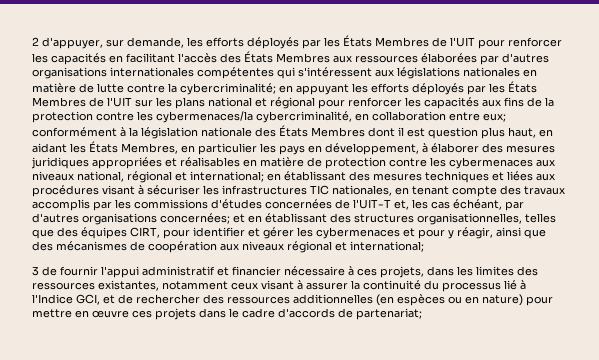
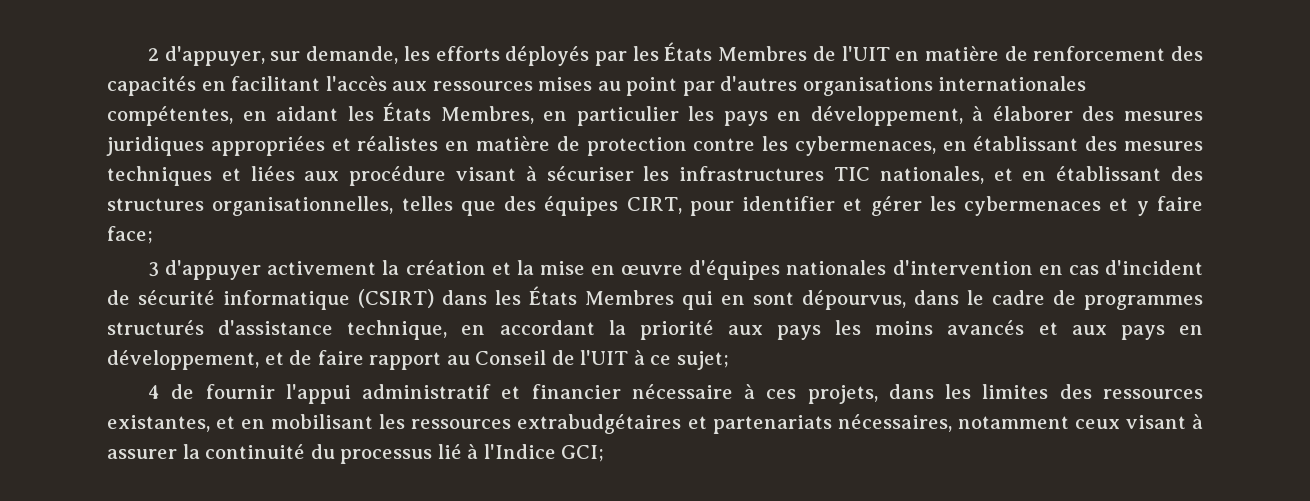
[478,37,562,49] [32,51,549,65] [32,67,537,79] [32,81,537,95] [32,97,554,109] [32,111,506,123] [32,125,536,139] pour renforcer les capacités en facilitant l'accès des États Membres aux ressources élaborées par d'autres organisations internationales compétentes qui s'intéressent aux législations nationales en matière de lutte contre la cybercriminalité; en appuyant les efforts déployés par les États Membres de l'UIT sur les plans national et régional pour renforcer les capacités aux fins de la protection contre les cybermenaces/la cybercriminalité, en collaboration entre eux; conformément à la législation nationale des États Membres dont il est question plus haut, -> [895,46,1203,61] [107,76,1087,96] [107,106,233,126] en matière de renforcement des capacités en facilitant l'accès aux ressources mises au point par d'autres organisations internationales compétentes,
[180,157,240,167] réalisables -> [357,136,439,151] réalistes
[449,157,555,169] [32,171,264,183] cybermenaces aux niveaux national, régional et international; -> [794,136,936,156] cybermenaces,
[32,185,99,197] procédures -> [349,166,447,186] procédure
[395,185,565,197] [32,199,524,211] [32,213,230,225] en tenant compte des travaux accomplis par les commissions d'études concernées de l'UIT-T et, les cas échéant, par d'autres organisations concernées; -> (984, 175) none
[418,227,546,239] [32,241,424,253] [32,266,39,276] pour y réagir, ainsi que des mécanismes de coopération aux niveaux régional et international; // 3 -> [1136,196,1203,216] [107,226,153,244] [148,260,1203,280] [107,286,1203,310] [107,320,1203,340] [107,350,729,370] [148,385,161,399] y faire face; // 3 d'appuyer activement la création et la mise en œuvre d'équipes nationales d'intervention en cas d'incident de sécurité informatique (CSIRT) dans les États Membres qui en sont dépourvus, dans le cadre de programmes structurés d'assistance technique, en accordant la priorité aux pays les moins avancés et aux pays en développement, et de faire rapport au Conseil de l'UIT à ce sujet; // 4
(159, 285) none -> [216,414,952,434] et en mobilisant les ressources extrabudgétaires et partenariats nécessaires,
[76,294,553,306] [32,308,422,320] GCI, et de rechercher des ressources additionnelles (en espèces ou en nature) pour mettre en œuvre ces projets dans le cadre d'accords de partenariat; -> [561,445,605,462] GCI;

